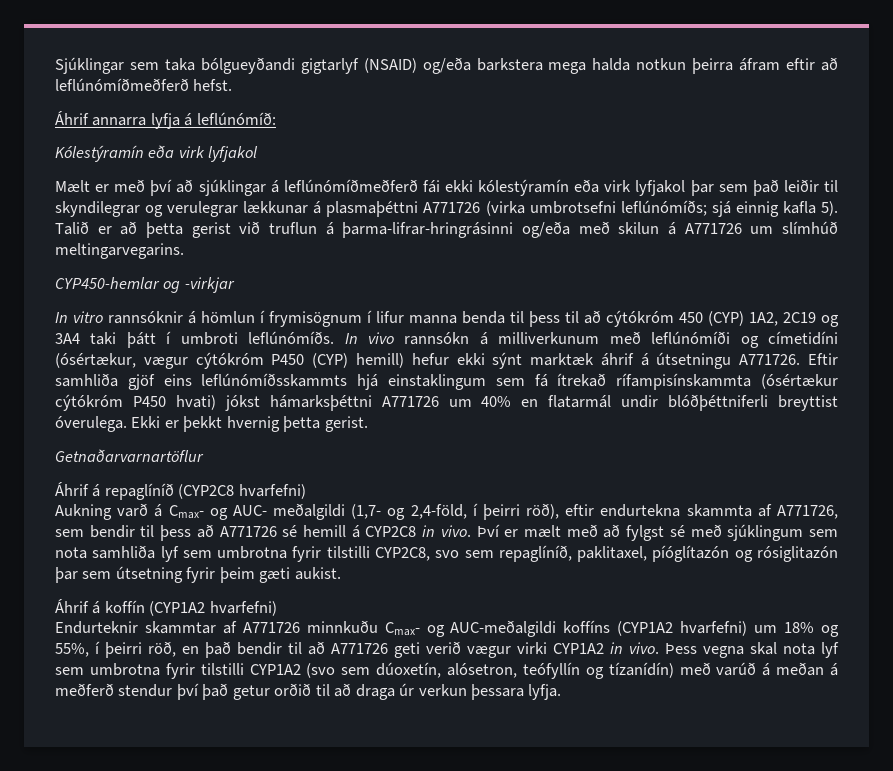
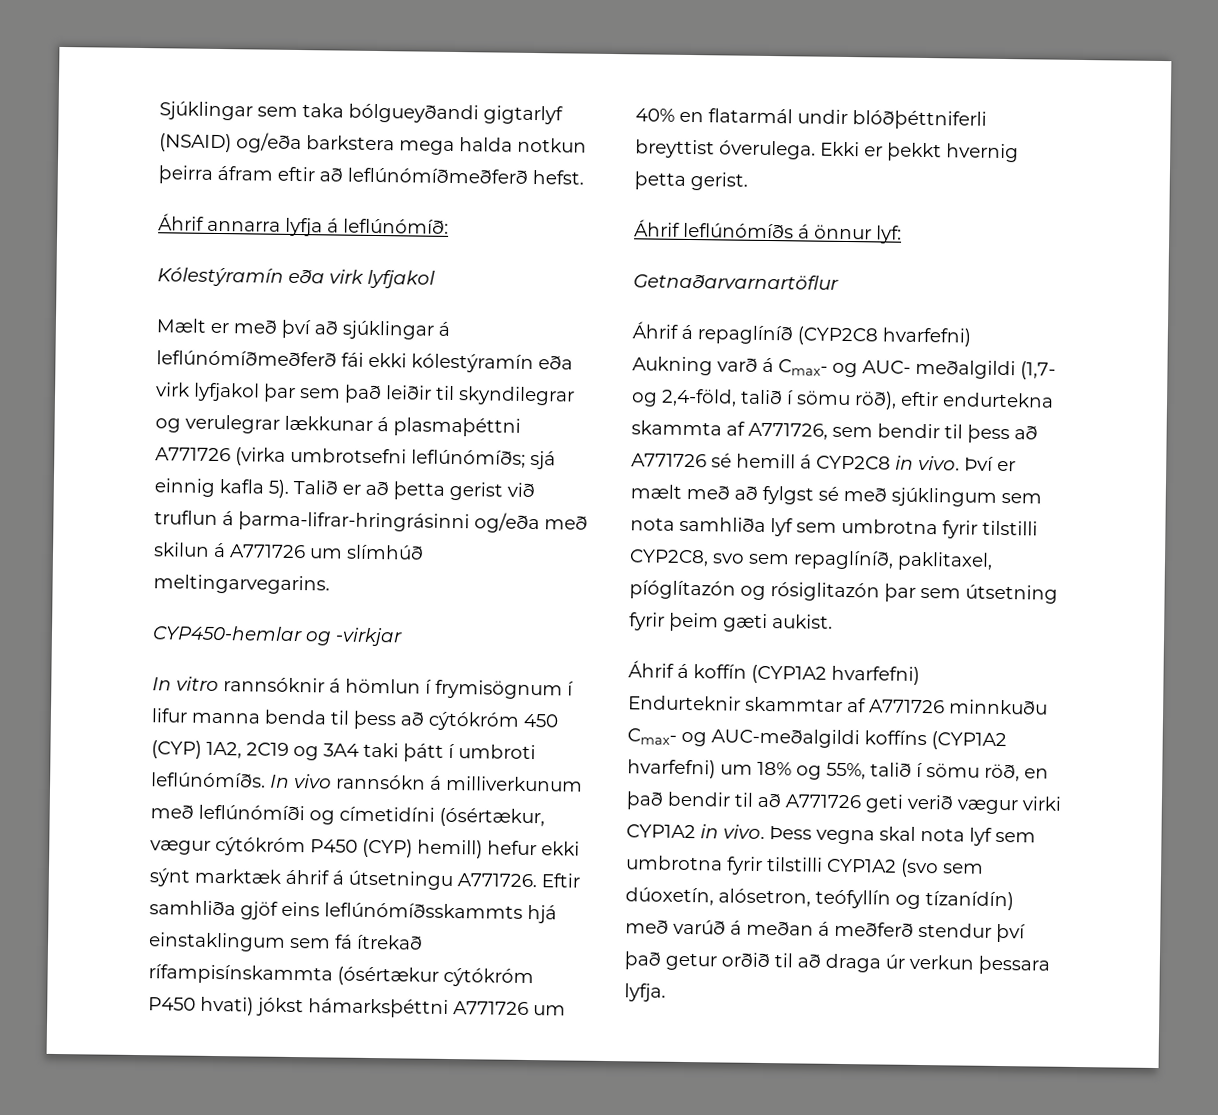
[565,311,579,323] til -> (397, 720) none
(368, 424) none -> [634,219,902,244] // Áhrif leflúnómíðs á önnur lyf:
[472,503,520,520] í þeirri -> [740,389,851,406] talið í sömu
[95,641,142,658] í þeirri -> [870,762,980,778] talið í sömu

